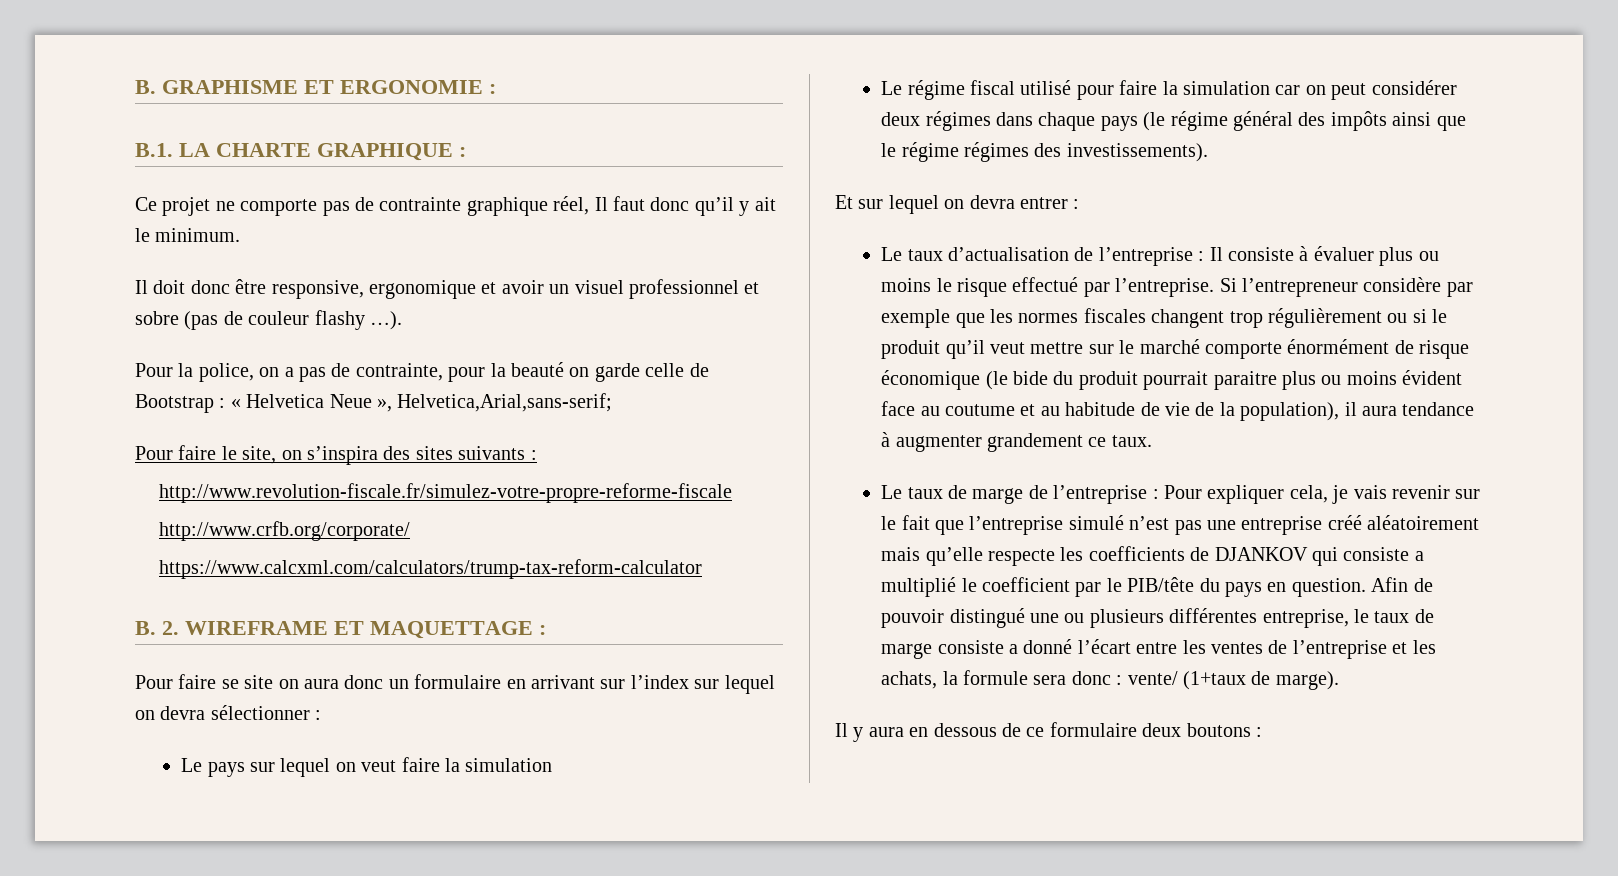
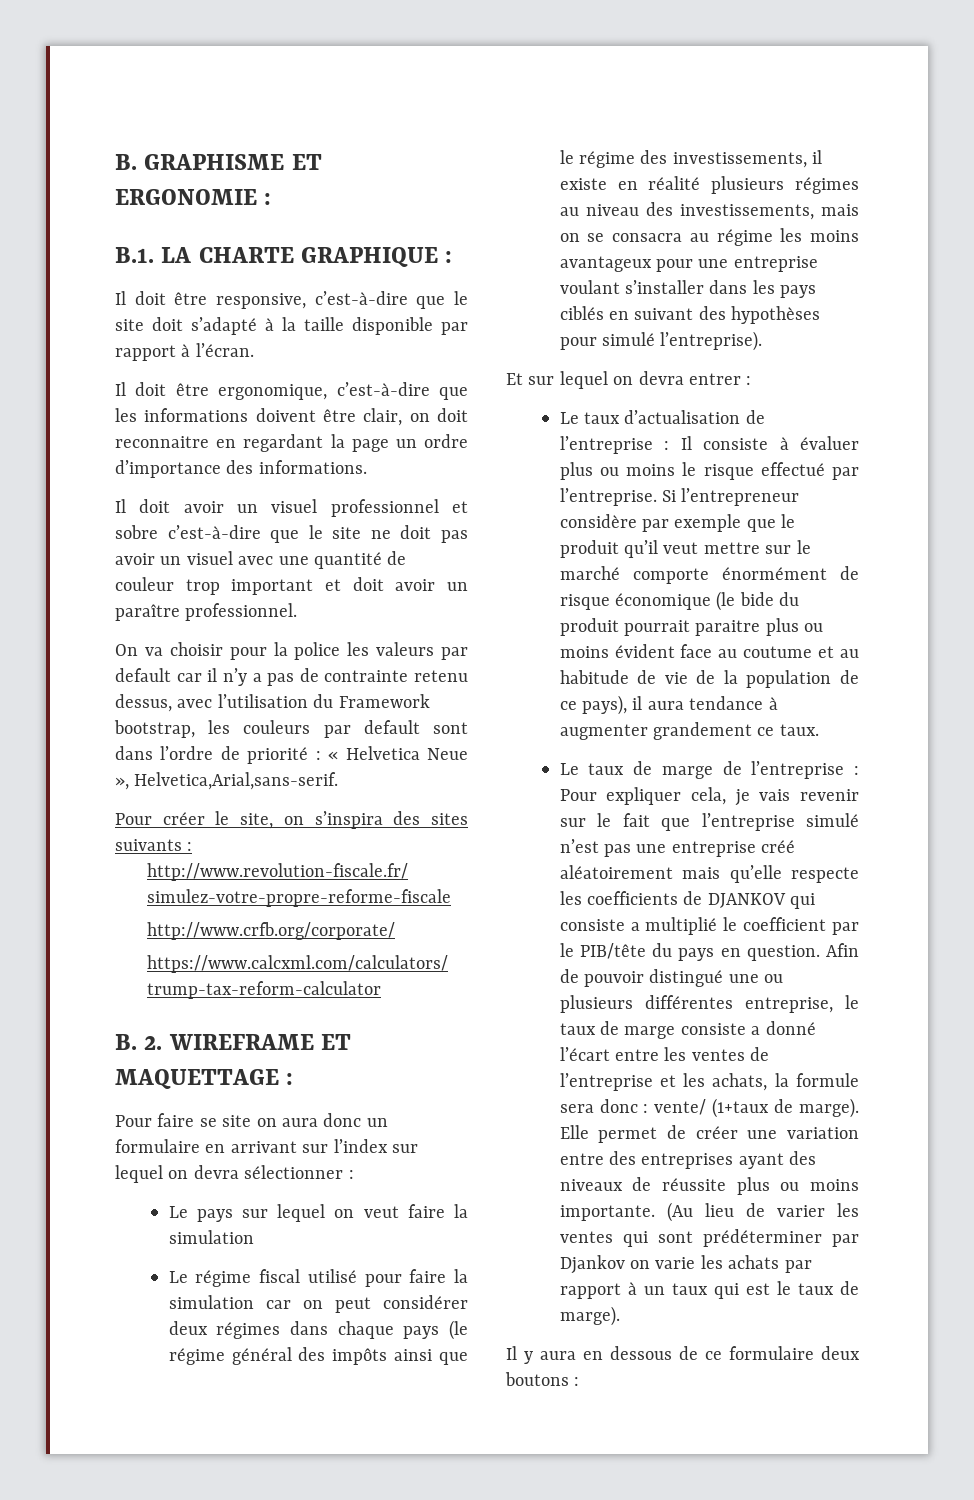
[135,196,776,216] [135,228,241,242] [135,279,497,299] Ce projet ne comporte pas de contrainte graphique réel, Il faut donc qu’il y ait le minimum. // Il doit donc être responsive, ergonomique et -> [115,291,469,309] [115,317,468,335] [115,343,254,361] [115,382,468,400] [115,408,468,426] [115,434,468,452] [115,460,367,478] [115,499,171,513] Il doit être responsive, c’est-à-dire que le site doit s’adapté à la taille disponible par rapport à l’écran. // Il doit être ergonomique, c’est-à-dire que les informations doivent être clair, on doit reconnaitre en regardant la page un ordre d’importance des informations. // Il doit
[184,310,402,330] [135,362,709,382] [135,394,214,413] (pas de couleur flashy …). // Pour la police, on a pas de contrainte, pour la beauté on garde celle de Bootstrap -> [167,525,468,543] [115,551,407,569] [115,577,469,595] [115,603,298,621] [115,642,468,660] [115,668,468,686] [115,694,430,712] [114,720,468,738] [115,746,309,764] c’est-à-dire que le site ne doit pas avoir un visuel avec une quantité de couleur trop important et doit avoir un paraître professionnel. // On va choisir pour la police les valeurs par default car il n’y a pas de contrainte retenu dessus, avec l’utilisation du Framework bootstrap, les couleurs par default sont dans l’ordre de priorité
[397,393,613,412] [135,445,217,460] Helvetica,Arial,sans-serif; // Pour faire -> [134,772,339,790] [115,812,205,825] Helvetica,Arial,sans-serif. // Pour créer
[964,142,1208,162] régimes des investissements). -> [640,150,823,168] [559,176,859,194] [559,202,859,220] [559,228,859,246] [559,256,818,272] [559,280,817,298] [559,306,821,324] [559,331,763,351] des investissements, il existe en réalité plusieurs régimes au niveau des investissements, mais on se consacra au régime les moins avantageux pour une entreprise voulant s’installer dans les pays ciblés en suivant des hypothèses pour simulé l’entreprise).
[990,308,1427,328] les normes fiscales changent trop régulièrement ou si -> (776, 525) none
[1240,402,1340,421] population), -> [746,670,859,688] [559,695,628,715] population de ce pays),
(1339, 680) none -> [559,1125,859,1143] [559,1151,817,1169] [559,1177,859,1195] [559,1202,859,1222] [559,1229,859,1247] [559,1255,812,1274] [559,1281,859,1299] [559,1306,620,1326] Elle permet de créer une variation entre des entreprises ayant des niveaux de réussite plus ou moins importante. (Au lieu de varier les ventes qui sont prédéterminer par Djankov on varie les achats par rapport à un taux qui est le taux de marge).

